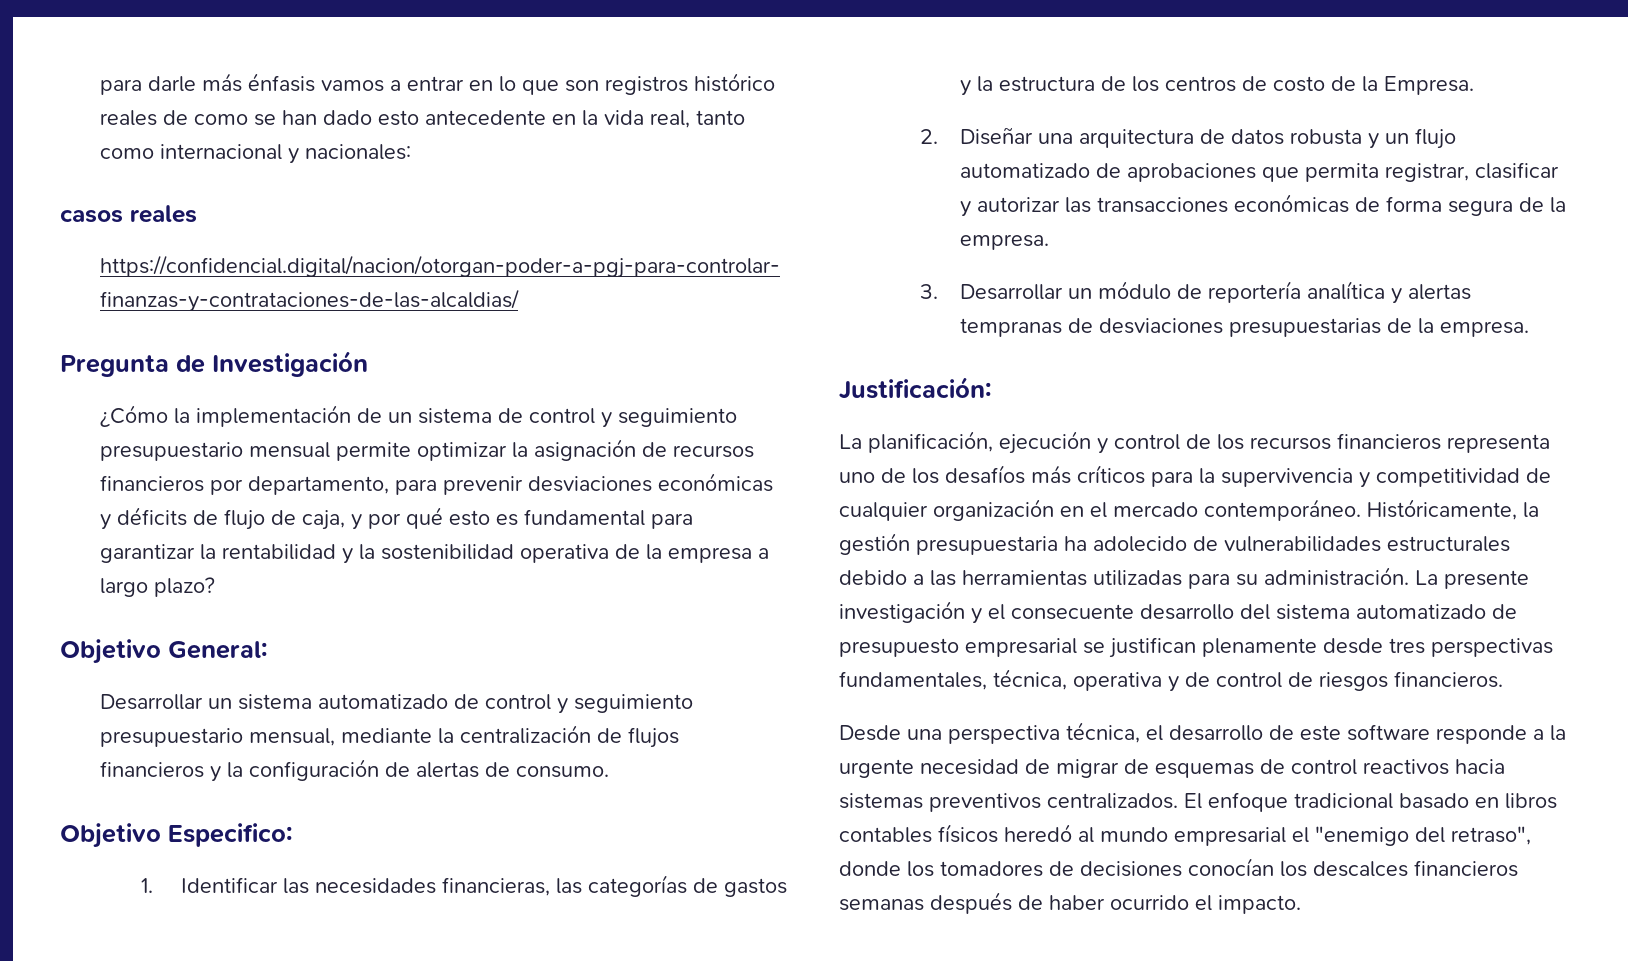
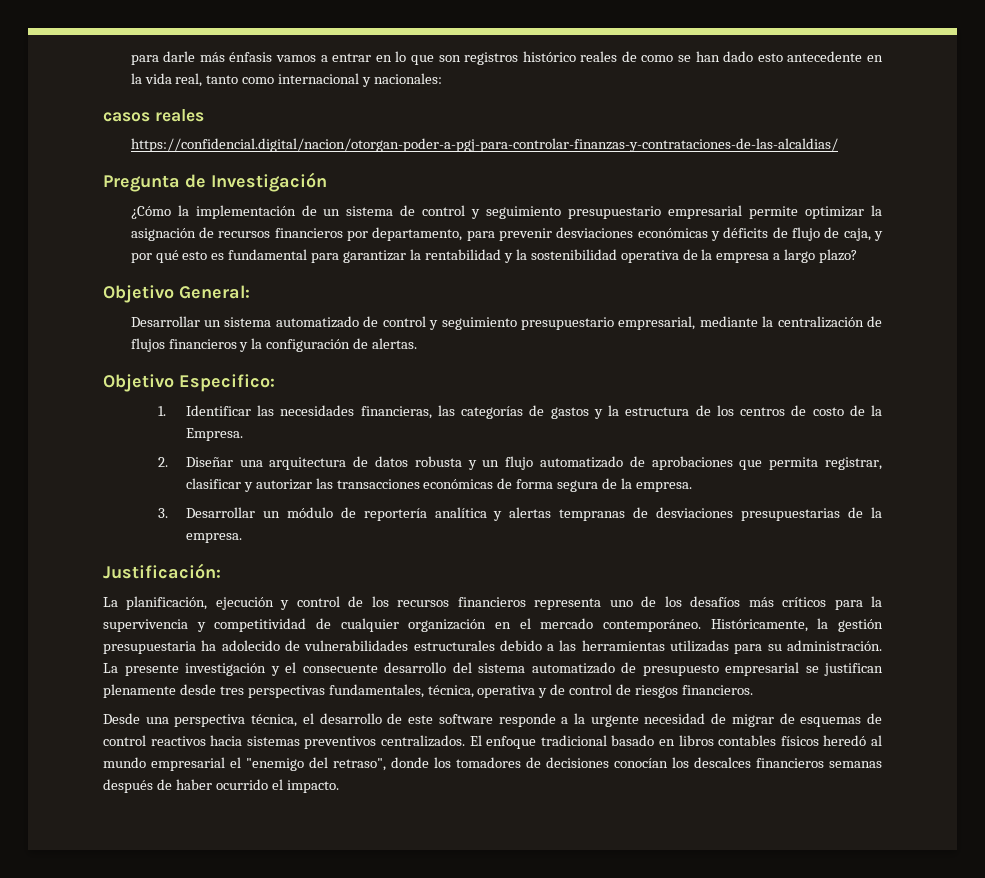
[249,442,331,458] mensual -> [668,205,743,219] empresarial
[249,728,336,746] mensual, -> [618,316,696,330] empresarial,
[416,762,610,778] alertas de consumo. -> [372,338,418,349] alertas.

